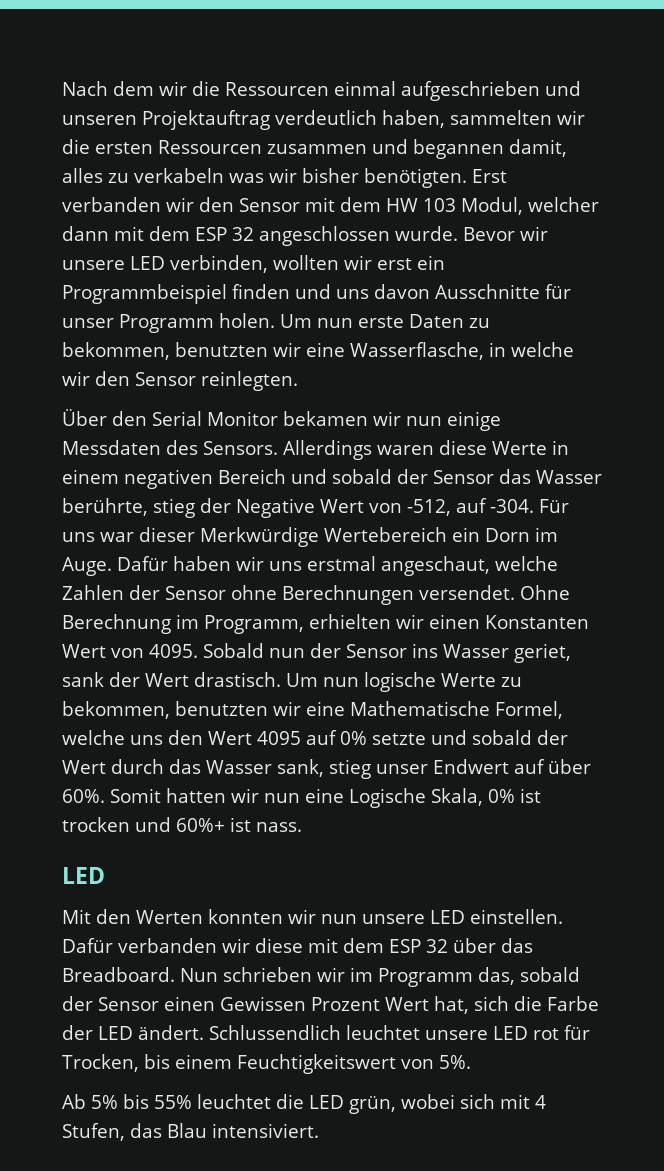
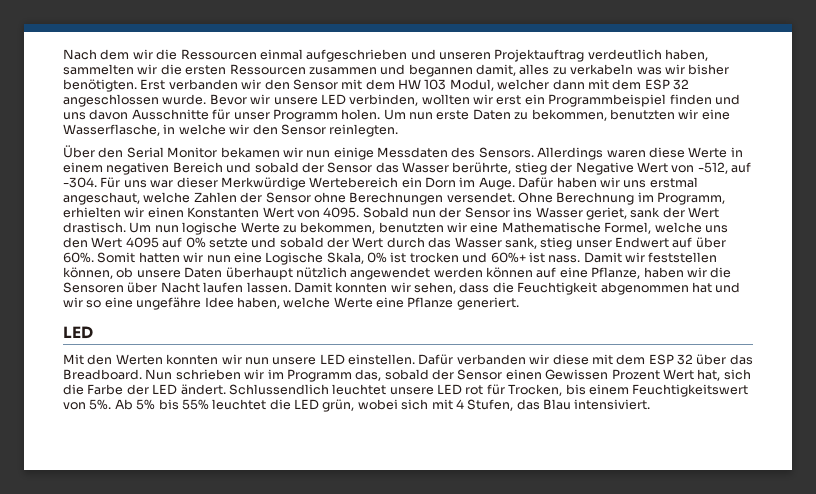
(302, 827) none -> [583,252,718,263] [63,267,732,280] [63,282,741,295] [63,297,519,310] Damit wir feststellen können, ob unsere Daten überhaupt nützlich angewendet werden können auf eine Pflanze, haben wir die Sensoren über Nacht laufen lassen. Damit konnten wir sehen, dass die Feuchtigkeit abgenommen hat und wir so eine ungefähre Idee haben, welche Werte eine Pflanze generiert.
(471, 1062) // -> (112, 404) none

